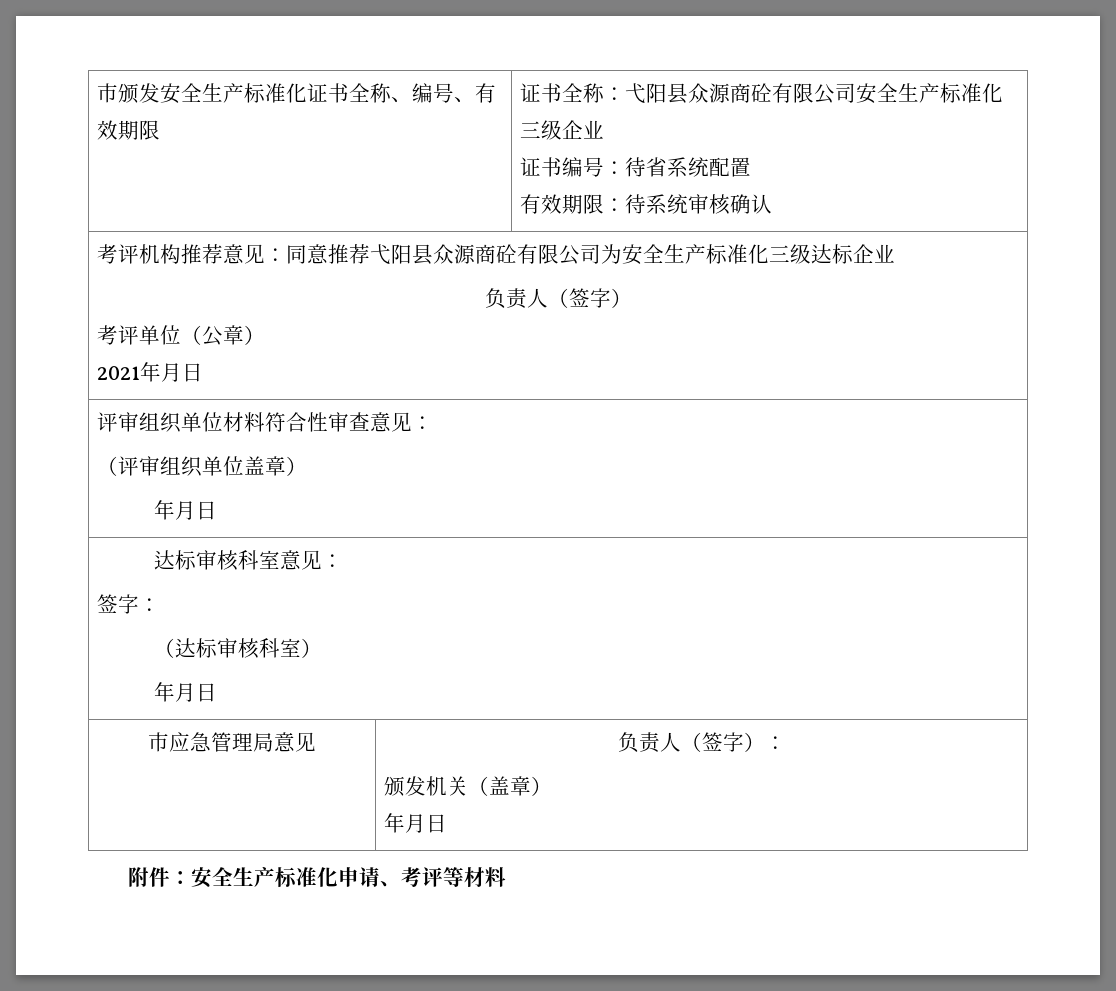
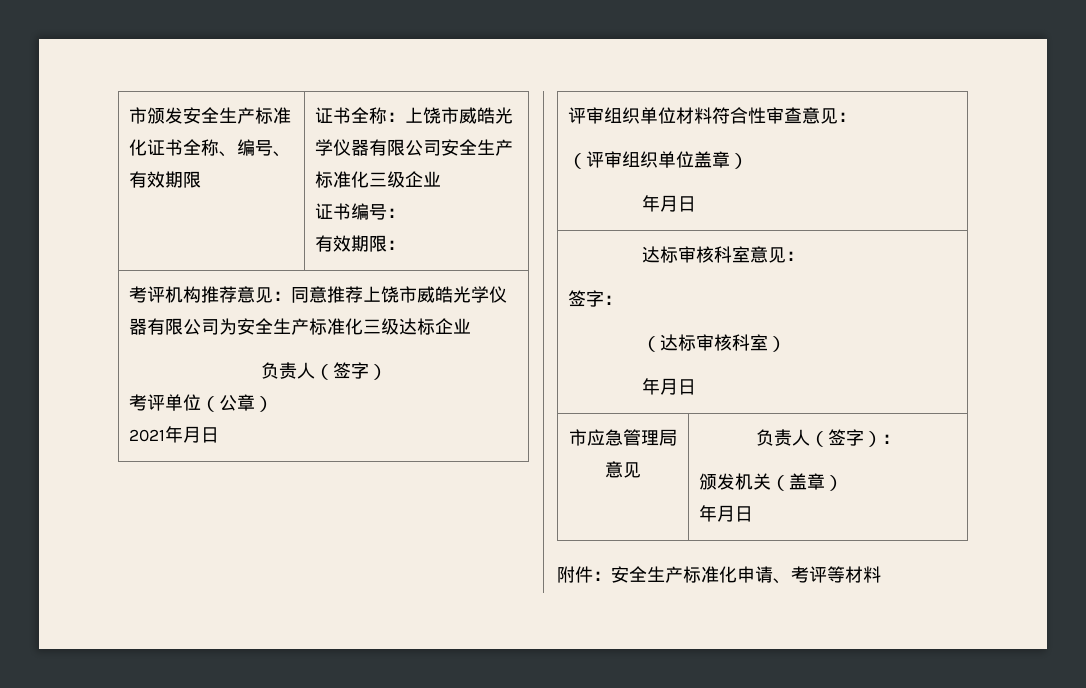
[624,83,772,104] 弋阳县众源商砼 -> [404,107,513,124] [314,139,369,156] 上饶市威皓光学仪器
[624,157,751,177] 待省系统配置 -> (405, 213) none
[624,194,772,215] 待系统审核确认 -> (405, 245) none
[369,244,517,265] 弋阳县众源商砼 -> [362,286,507,303] [128,318,147,335] 上饶市威皓光学仪器

